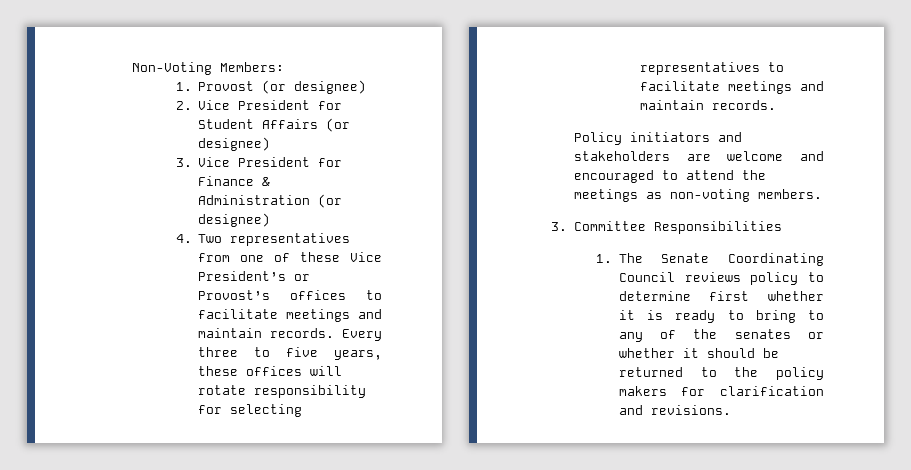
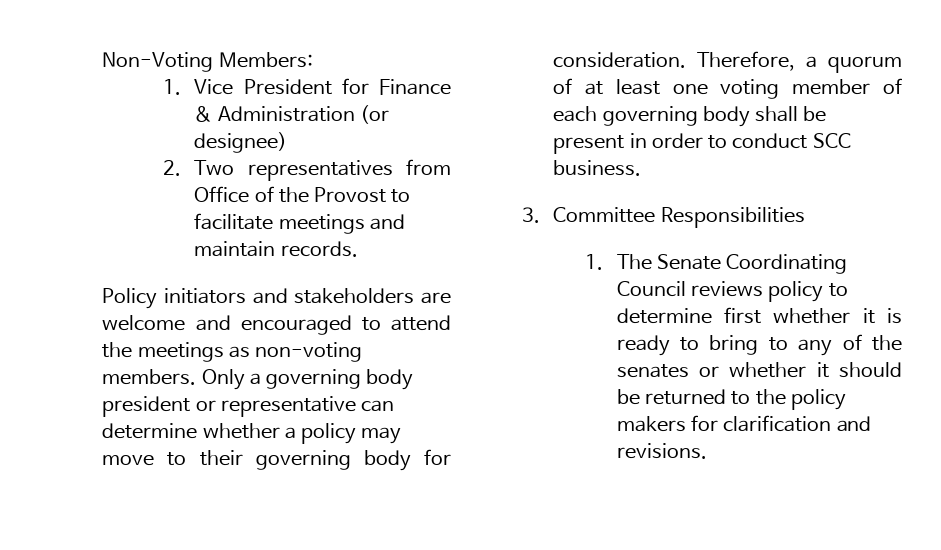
[198,80,366,94] [175,100,342,110] [198,118,350,132] [198,137,270,151] [175,158,192,167] Provost (or designee) // 2. Vice President for Student Affairs (or designee) // 3. -> (181, 87) none
[175,234,192,243] 4. -> [162,160,181,176] 2.
[240,252,382,262] [198,271,310,281] [198,290,382,300] [198,309,382,322] [198,328,382,341] [198,347,382,360] [198,366,342,376] [198,385,366,398] [198,404,302,417] [640,62,760,75] one of these Vice President’s or Provost’s offices to facilitate meetings and maintain records. Every three to five years, these offices will rotate responsibility for selecting representatives -> [194,186,387,203] Office of the Provost
(822, 194) none -> [201,369,414,390] [102,396,395,417] [102,423,402,444] [102,449,451,471] [553,51,902,73] [553,78,902,99] [553,106,827,127] [553,133,851,154] [553,160,642,176] Only a governing body president or representative can determine whether a policy may move to their governing body for consideration. Therefore, a quorum of at least one voting member of each governing body shall be present in order to conduct SCC business.

